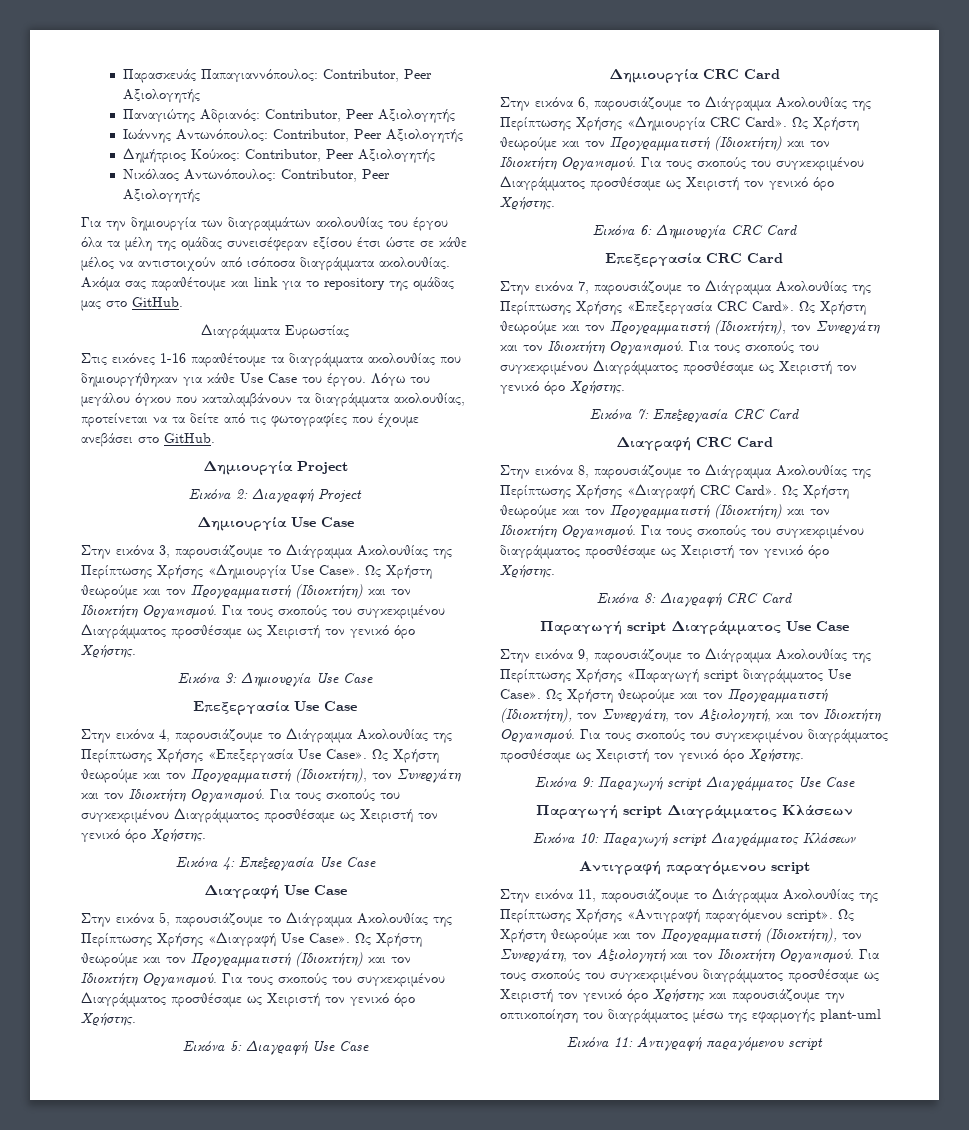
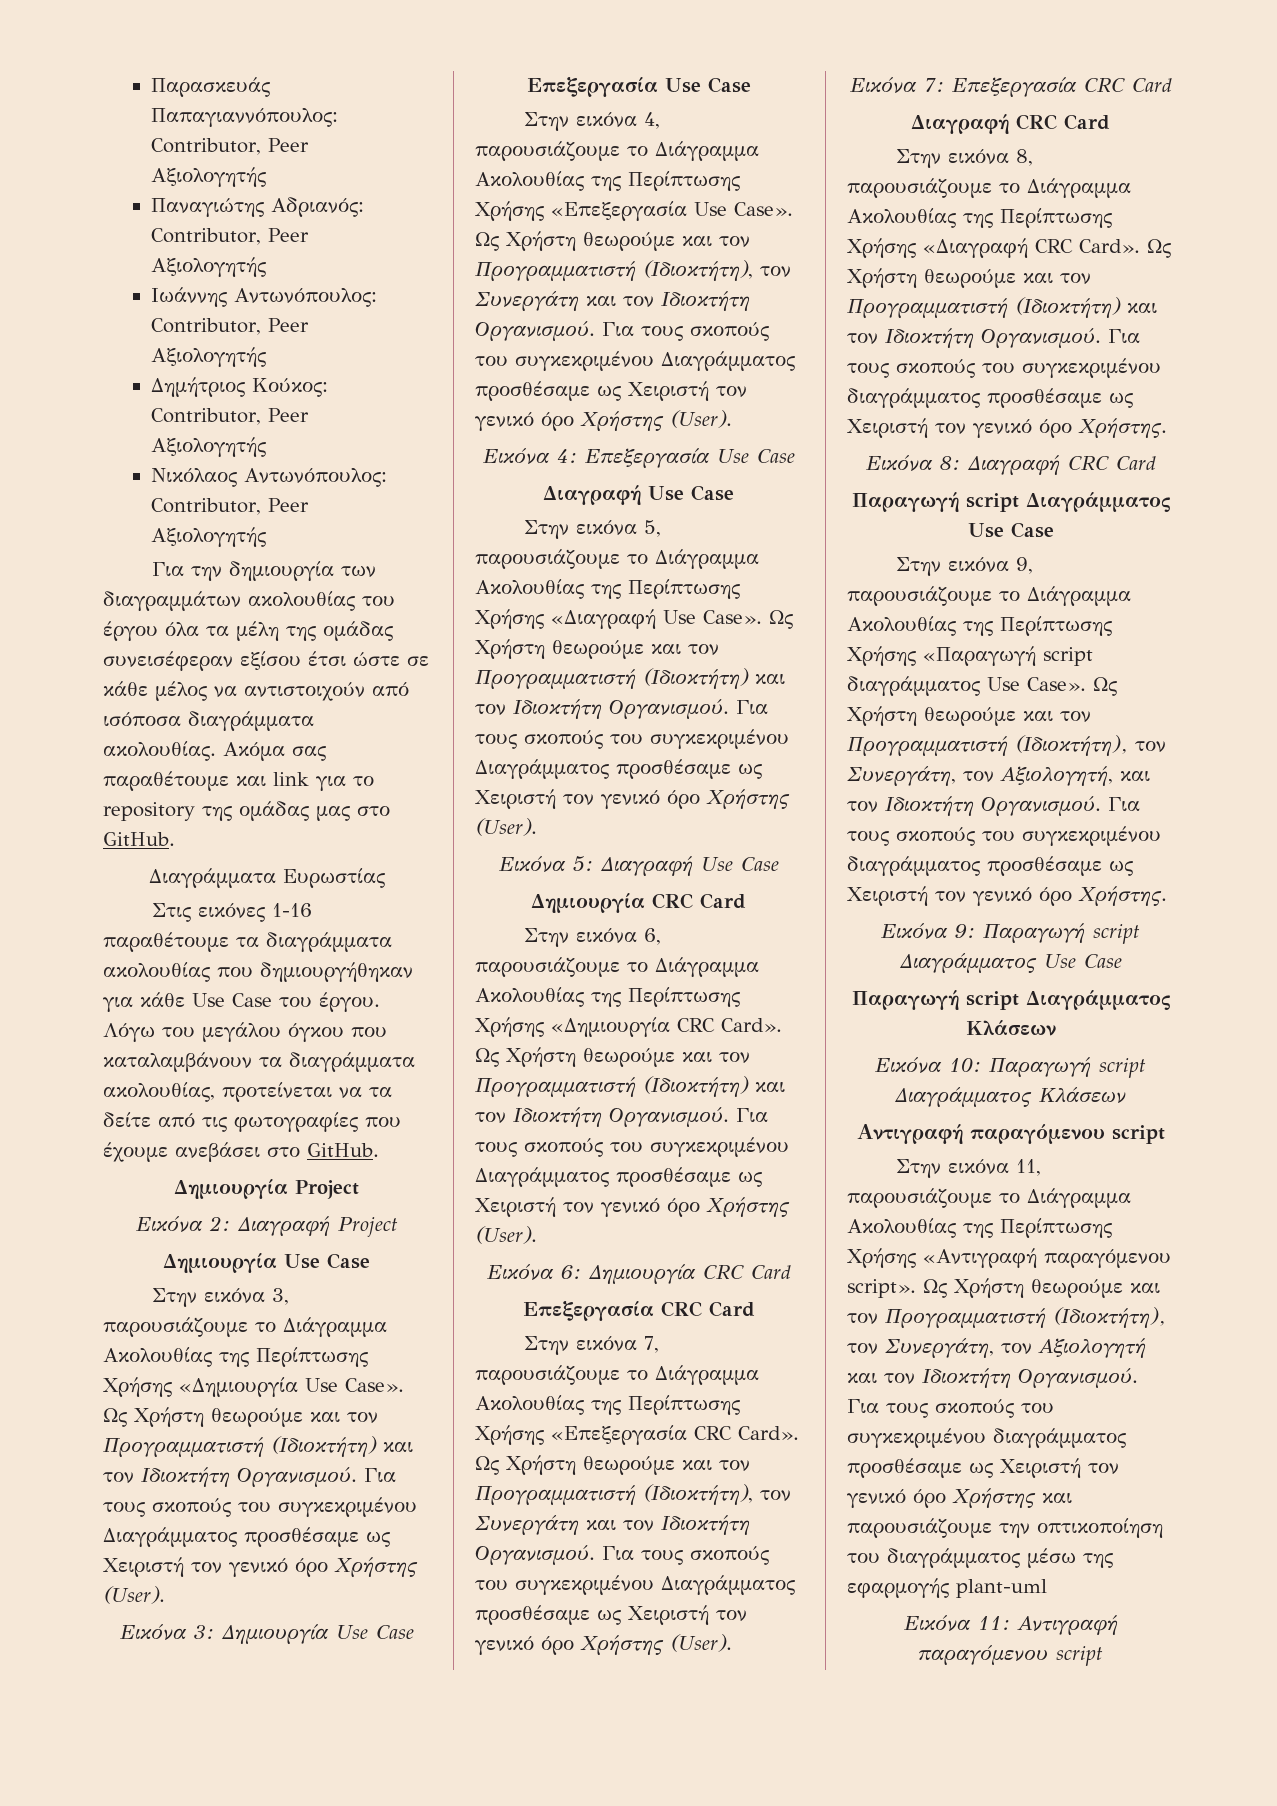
[81,645,136,658] Χρήστης. -> [334,1557,418,1577] [103,1586,165,1604] Χρήστης (User).
[151,829,206,842] Χρήστης. -> [580,410,732,431] Χρήστης (User).
[81,1013,136,1026] Χρήστης. -> [706,789,790,809] [475,818,537,836] Χρήστης (User).
[500,197,555,210] Χρήστης. -> [706,1197,790,1217] [475,1226,537,1244] Χρήστης (User).
[570,381,625,394] Χρήστης. -> [580,1634,732,1655] Χρήστης (User).

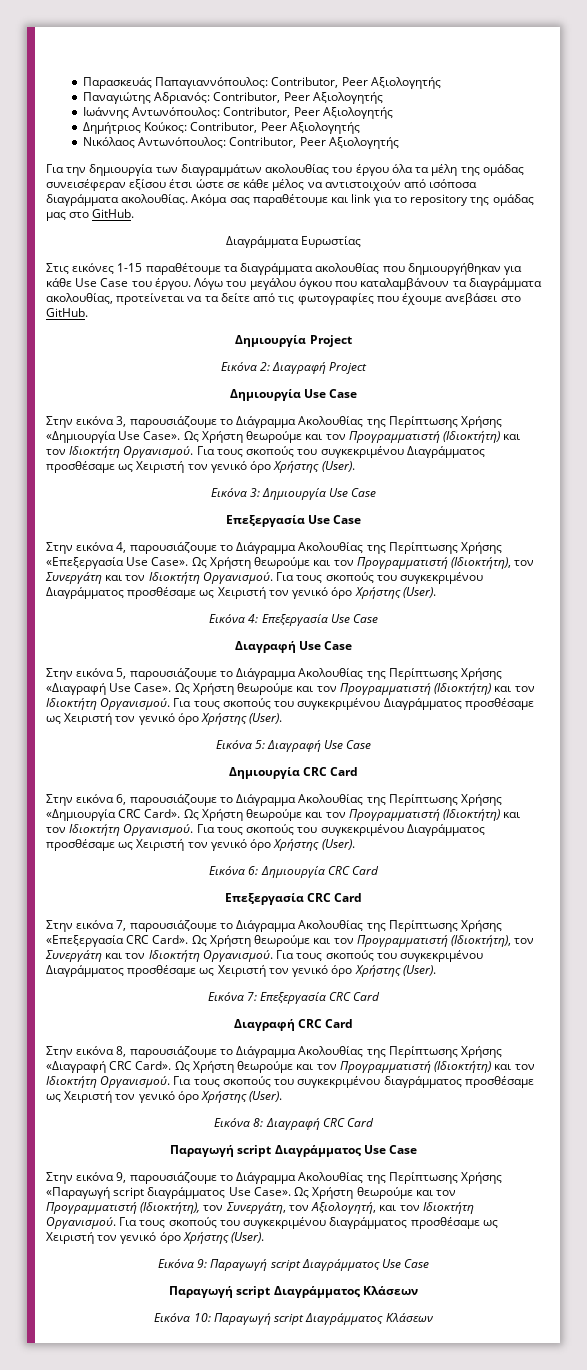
[271,903,312,917] 1-16 -> [117,263,143,272] 1-15
[1078,418,1167,438] Χρήστης. -> [201,1091,283,1103] Χρήστης (User).
[1078,886,1167,906] Χρήστης. -> [182,1232,265,1244] Χρήστης (User).
[856,1124,1165,1144] [895,1159,1041,1178] [847,1188,1131,1208] [847,1218,1112,1238] [847,1248,1171,1268] [847,1278,1160,1298] [847,1307,1166,1328] [847,1338,1146,1358] [847,1368,1138,1388] [847,1399,1054,1418] [847,1428,1126,1448] [847,1458,1119,1478] [847,1488,1072,1508] [847,1518,1163,1538] [847,1548,1113,1568] [847,1578,1047,1598] [903,1615,1118,1635] [918,1645,1103,1666] // Αντιγραφή παραγόμενου script // Στην εικόνα 11, παρουσιάζουμε το Διάγραμμα Ακολουθίας της Περίπτωσης Χρήσης «Αντιγραφή παραγόμενου script». Ως Χρήστη θεωρούμε και τον Προγραμματιστή (Ιδιοκτήτη), τον Συνεργάτη, τον Αξιολογητή και τον Ιδιοκτήτη Οργανισμού. Για τους σκοπούς του συγκεκριμένου διαγράμματος προσθέσαμε ως Χειριστή τον γενικό όρο Χρήστης και παρουσιάζουμε την οπτικοποίηση του διαγράμματος μέσω της εφαρμογής plant-uml // Εικόνα 11: Αντιγραφή παραγόμενου script -> (433, 1317) none

